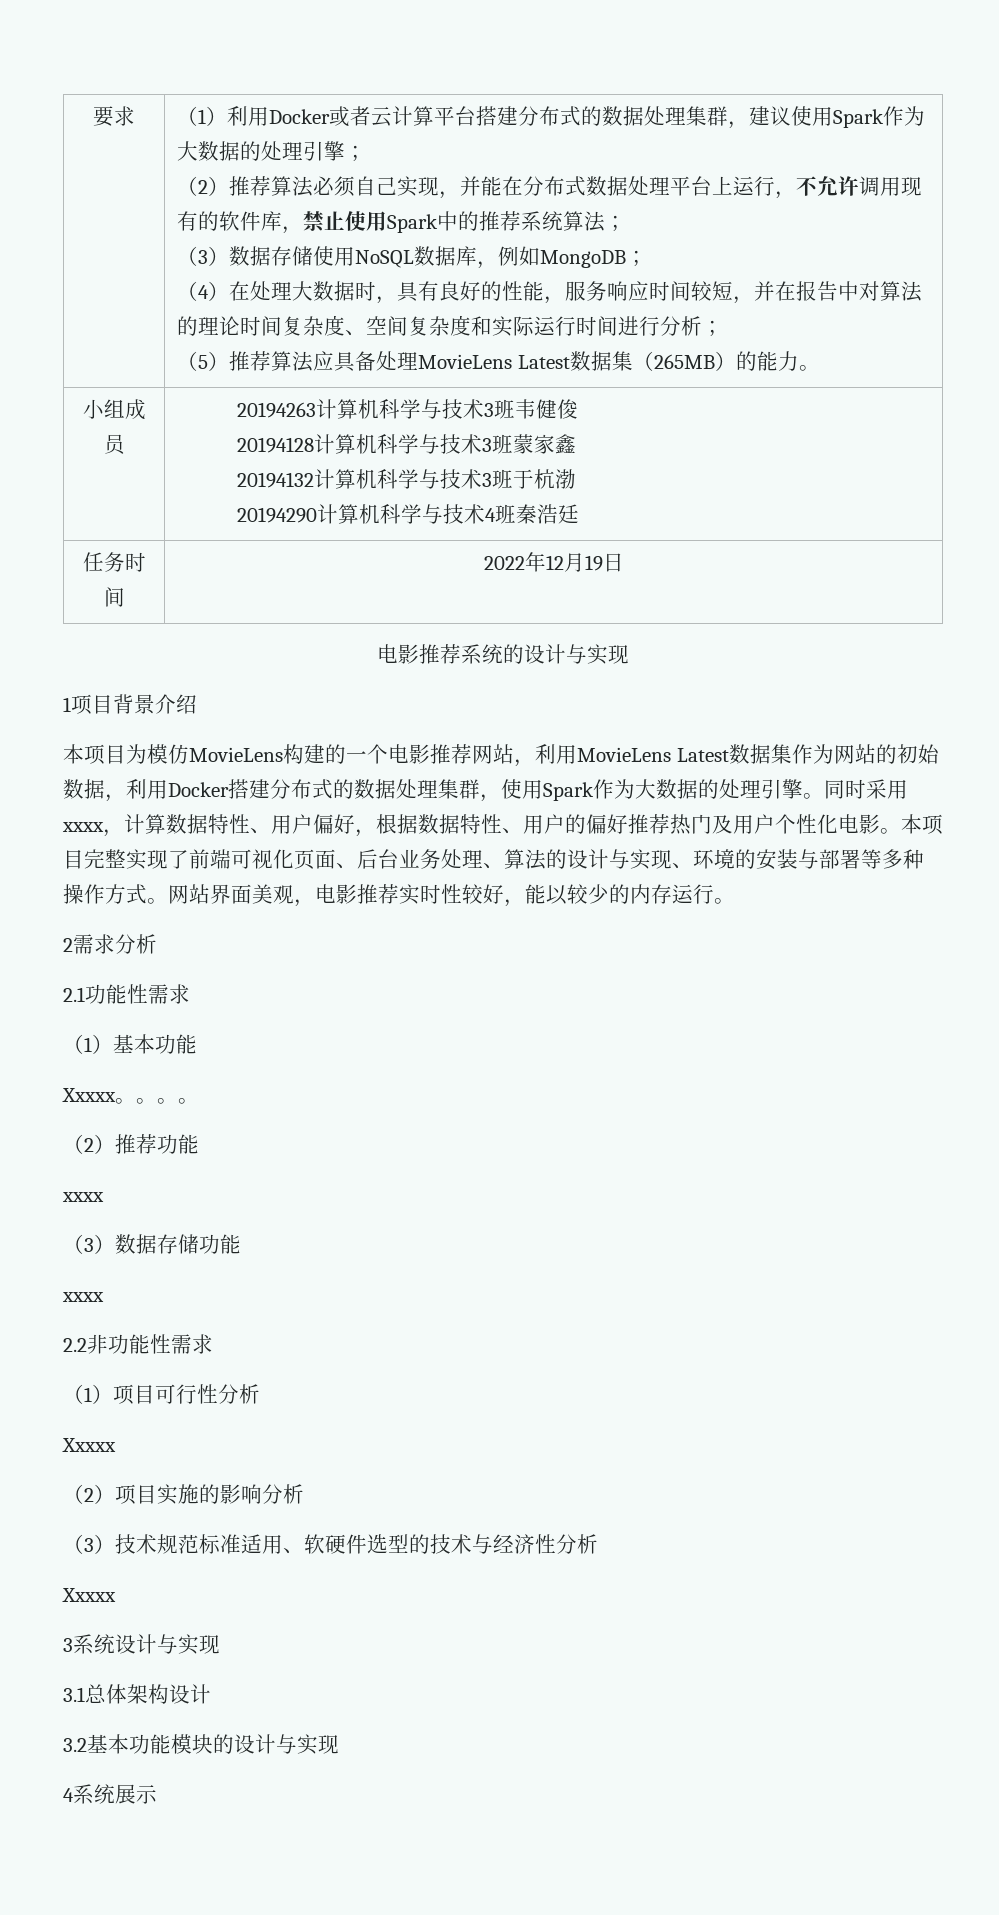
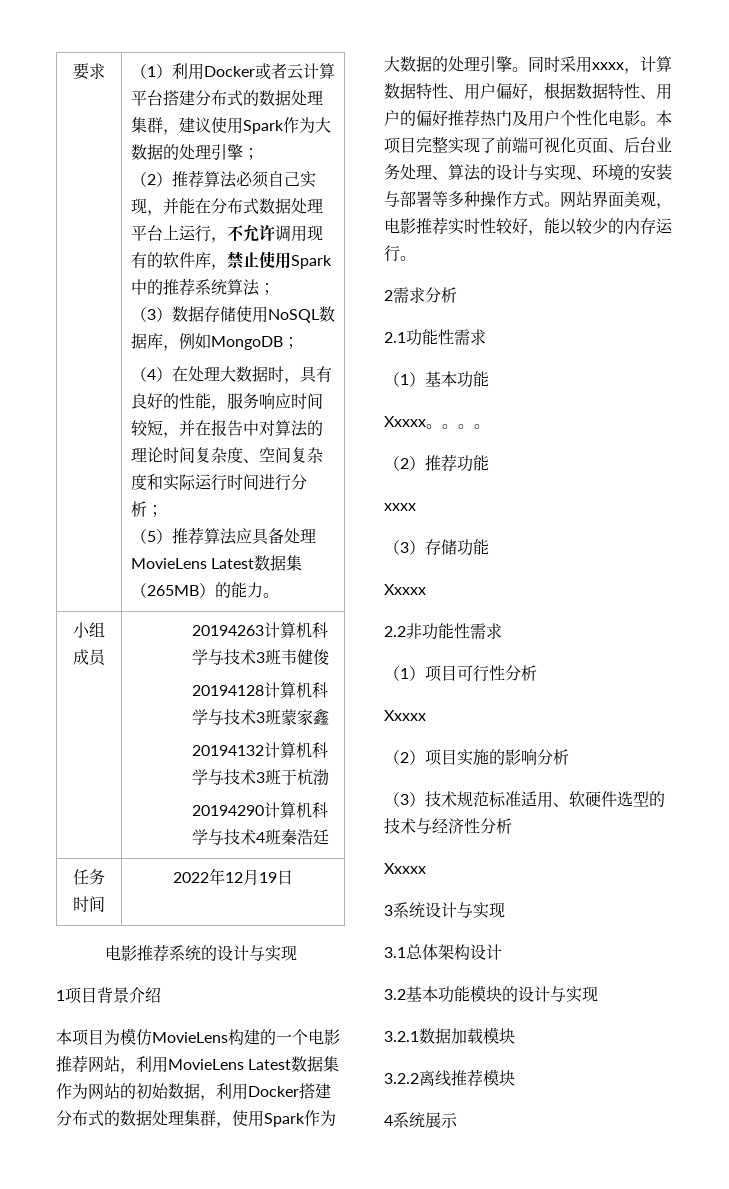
[115,1234,157,1254] 数据 -> (425, 547) none
[62,1292,104,1302] xxxx -> [384,584,426,595] Xxxxx
(339, 1744) none -> [384,1027,515,1044] [384,1069,515,1087] // 3.2.1数据加载模块 // 3.2.2离线推荐模块

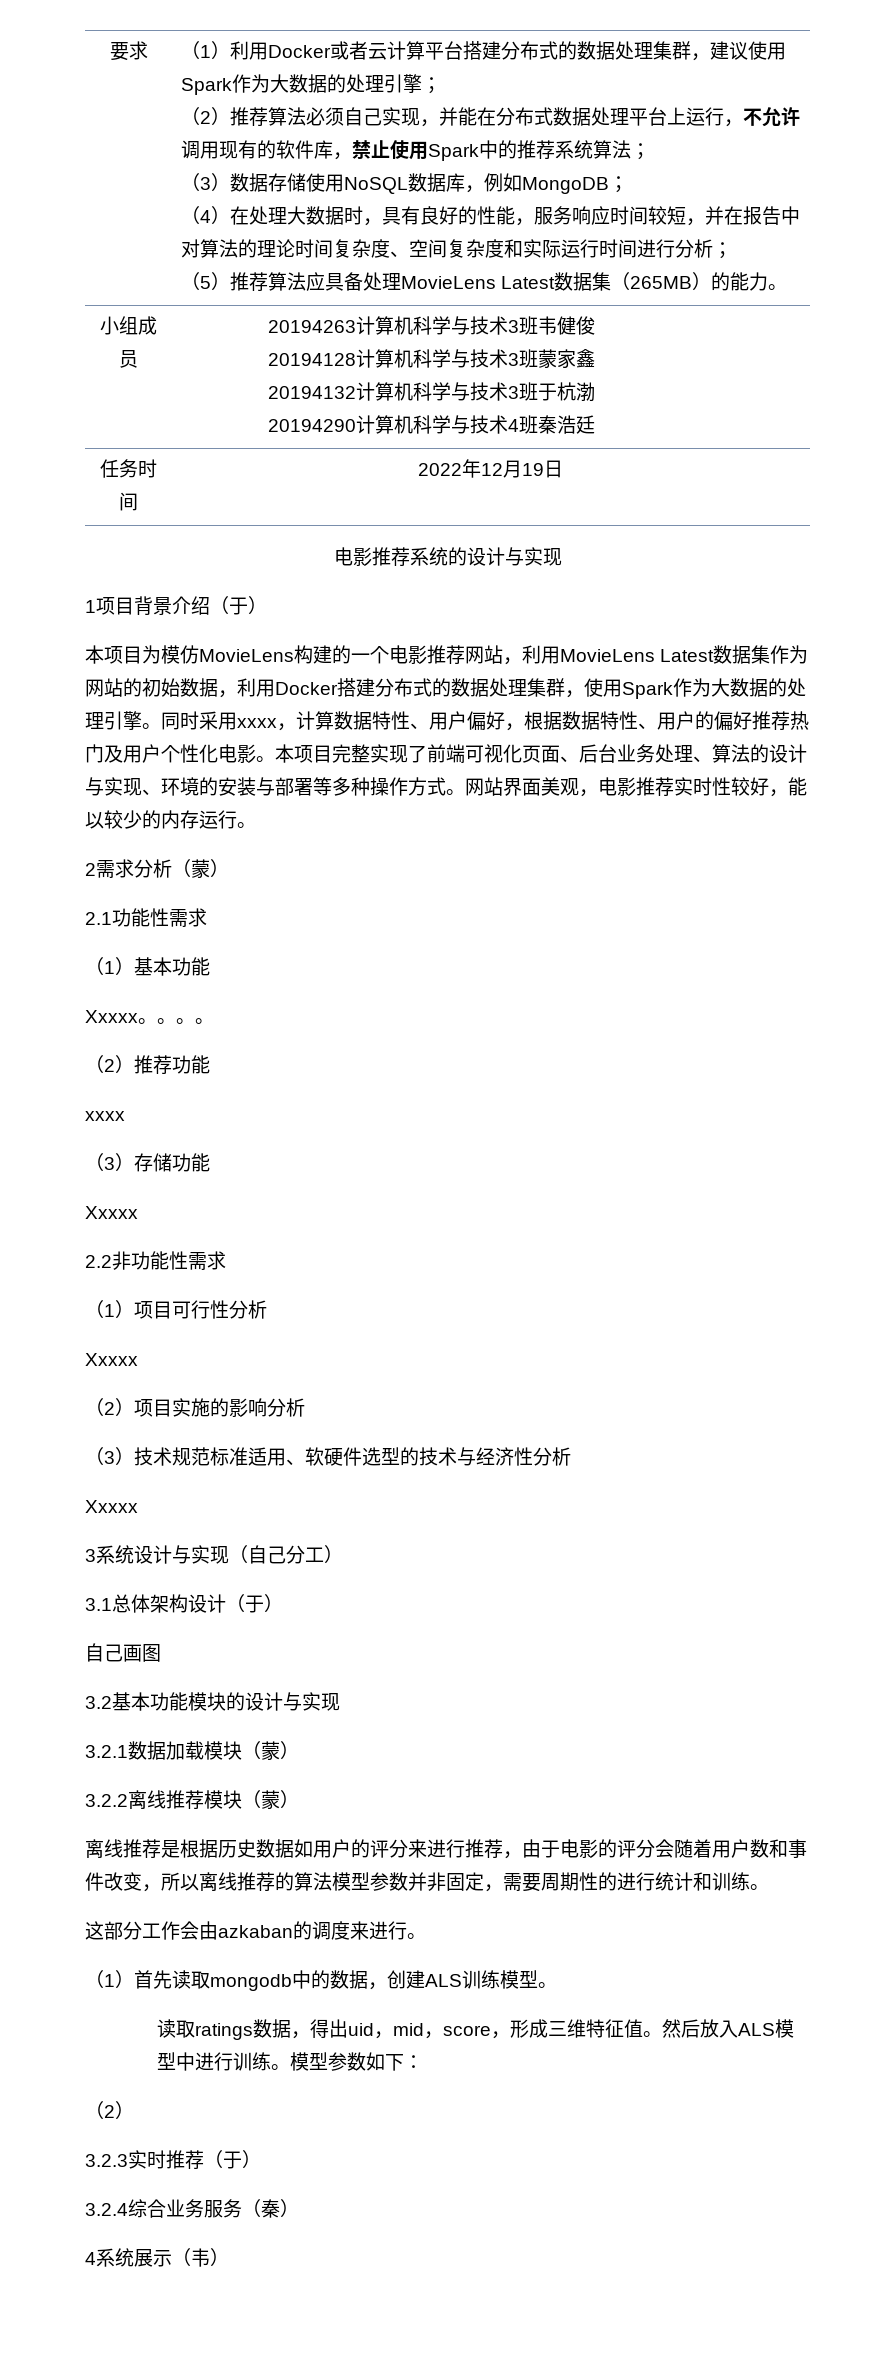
(161, 995) none -> [210,596,267,615] （于）
(457, 295) none -> [172,859,229,878] （蒙）
(505, 910) none -> [229,1545,343,1564] （自己分工）
(502, 952) none -> [226,1594,283,1613] [85,1643,161,1662] （于） // 自己画图
(515, 1036) none -> [242,1741,299,1760] （蒙）
(515, 1078) none -> [242,1790,299,1809] [85,1839,807,1859] [85,1872,769,1892] [85,1921,426,1940] [85,1970,557,1991] [157,2019,795,2040] [157,2052,424,2071] [85,2101,134,2120] [85,2150,261,2169] [85,2199,299,2218] （蒙） // 离线推荐是根据历史数据如用户的评分来进行推荐，由于电影的评分会随着用户数和事件改变，所以离线推荐的算法模型参数并非固定，需要周期性的进行统计和训练。 // 这部分工作会由azkaban的调度来进行。 // （1）首先读取mongodb中的数据，创建ALS训练模型。 // 读取ratings数据，得出uid，mid，score，形成三维特征值。然后放入ALS模型中进行训练。模型参数如下： // （2） // 3.2.3实时推荐（于） // 3.2.4综合业务服务（秦）
(458, 1120) none -> [172,2248,229,2267] （韦）

